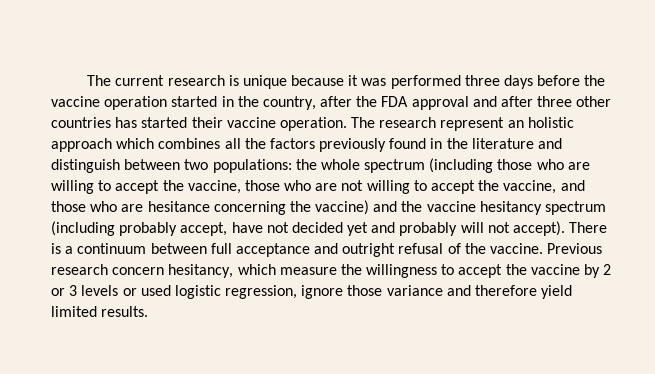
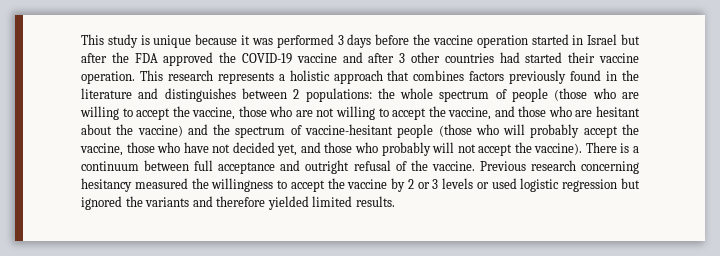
[87,75,225,86] The current research -> [81,34,138,48] This study
[464,75,500,86] three -> [337,35,344,45] 3
[237,96,316,110] the country, -> [587,34,640,45] Israel but
[411,96,469,110] approval -> [163,52,337,66] approved the COVID-19 vaccine
[537,96,573,107] three -> [399,53,406,63] 3
[115,117,138,128] has -> [499,52,520,63] had
[351,117,574,131] [51,138,266,152] The research represent an holistic approach which combines all the -> [139,70,465,84] This research represents a holistic approach that combines
[51,159,209,173] distinguish between two -> [164,88,300,102] distinguishes between 2
[429,158,533,173] (including those -> [495,88,588,102] of people (those
[147,201,286,215] hesitance concerning -> [596,106,640,117] [81,124,112,135] hesitant about
[426,201,607,215] [51,221,566,236] vaccine hesitancy spectrum (including probably accept, have not decided yet and probably will not accept). -> [235,124,639,138] [80,142,583,156] spectrum of vaccine-hesitant people (those who will probably accept the vaccine, those who have not decided yet, and those who probably will not accept the vaccine).
[112,264,337,278] concern hesitancy, which measure -> [581,161,639,174] [81,178,188,192] concerning hesitancy measured
[225,285,443,299] regression, ignore those variance -> [562,178,640,192] [81,196,190,210] regression but ignored the variants
[541,285,573,299] yield -> [267,196,309,210] yielded

